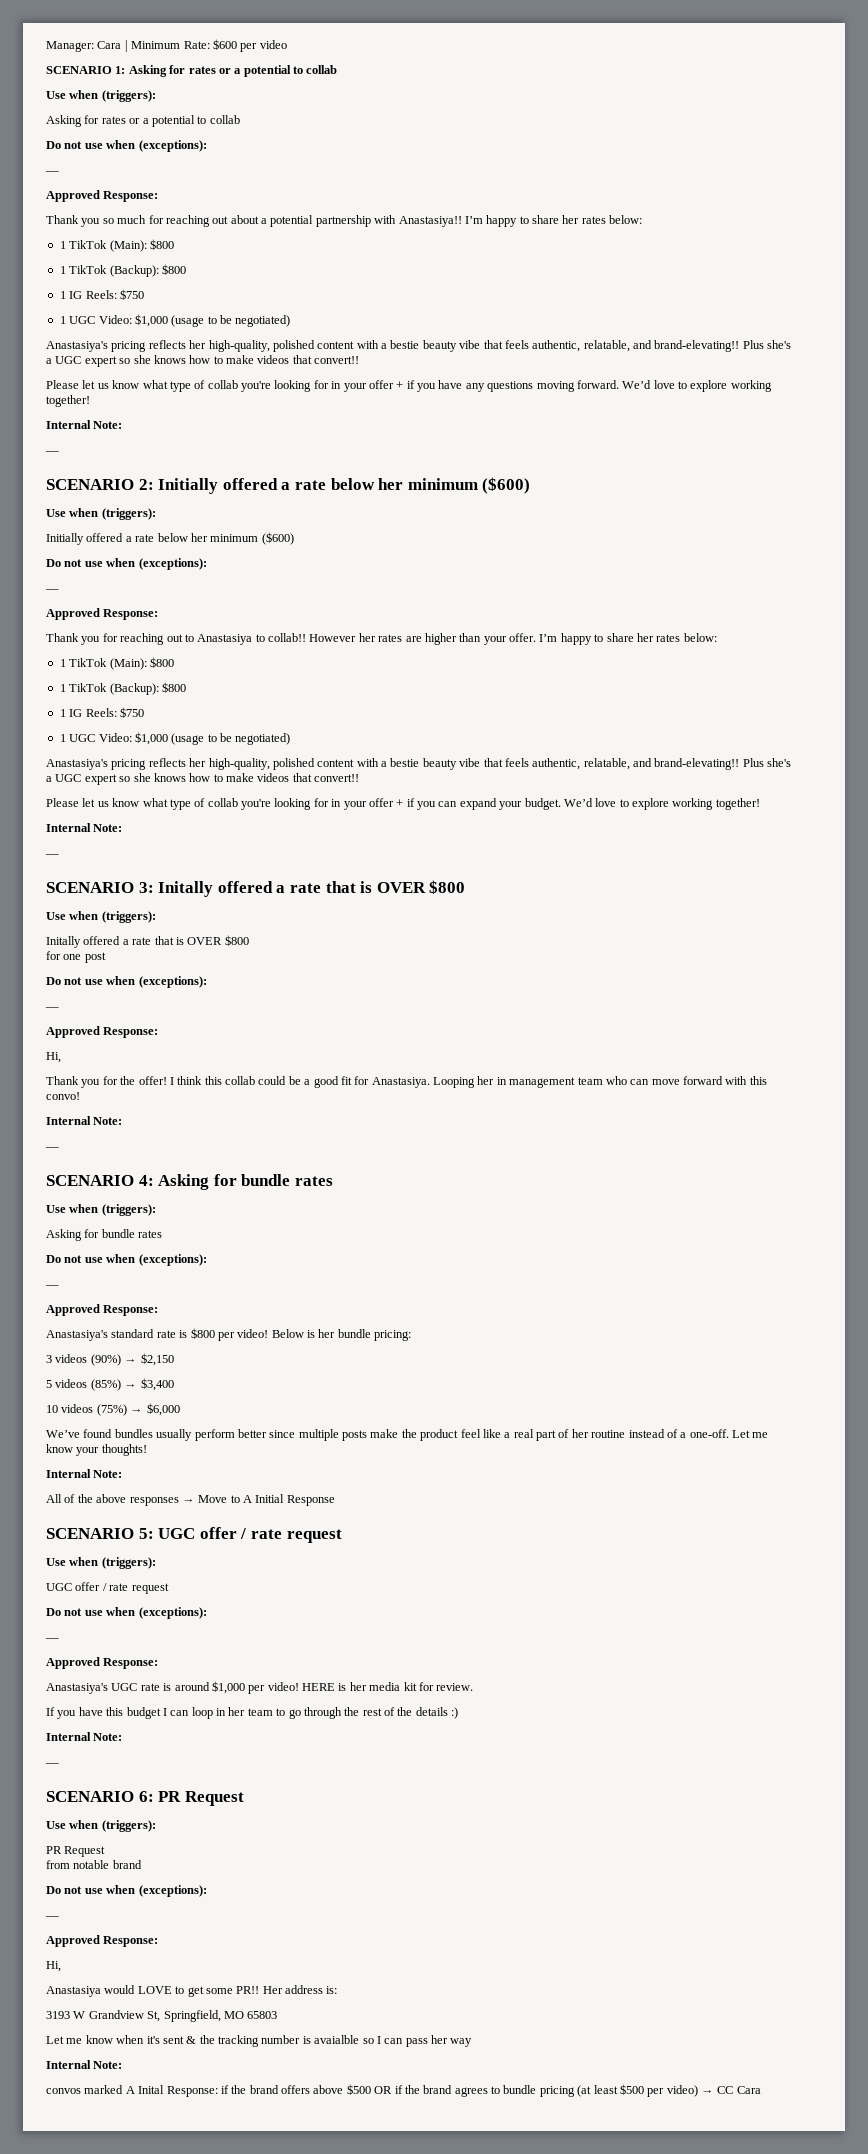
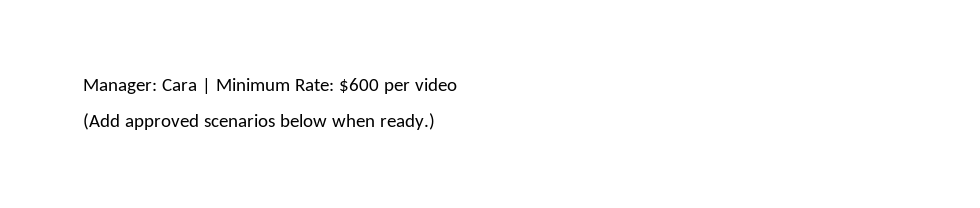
[46,65,338,77] [46,90,156,102] [46,115,240,127] [46,140,207,152] [45,171,59,174] [46,190,159,202] [46,215,643,227] [59,239,174,252] [59,264,186,277] [59,289,144,300] [59,314,291,327] [46,340,792,352] [46,355,360,367] [46,380,772,392] [46,395,90,407] [46,420,123,429] [45,451,59,454] [46,477,531,494] [46,508,156,520] [46,532,294,545] [46,558,207,570] [45,589,59,592] [46,608,159,620] [46,633,717,645] [59,657,174,670] [59,682,186,695] [59,707,144,718] [59,732,291,745] [46,758,792,770] [46,773,360,785] [46,798,760,810] [46,823,123,832] [45,854,59,857] [46,880,466,897] [46,911,156,923] [46,935,249,948] [46,951,106,963] [46,976,207,988] [45,1007,59,1010] [46,1026,159,1038] [46,1052,61,1063] [46,1076,767,1088] [46,1092,80,1100] [46,1116,123,1125] [45,1147,59,1150] [46,1174,333,1190] [46,1204,156,1216] [46,1229,163,1241] [46,1254,207,1266] [45,1285,59,1288] [46,1304,159,1316] [46,1328,412,1341] [46,1353,174,1366] [46,1378,174,1391] [46,1403,180,1416] [46,1429,769,1441] [46,1444,147,1456] [46,1469,123,1478] [46,1494,335,1506] [46,1527,342,1543] [46,1557,156,1569] [46,1582,169,1594] [46,1607,207,1619] [45,1638,59,1641] [46,1657,159,1669] [46,1681,474,1694] [46,1707,459,1719] [46,1732,123,1741] [45,1763,59,1766] [46,1791,244,1806] [46,1820,156,1832] [46,1846,106,1857] [46,1860,142,1869] [46,1885,207,1897] [45,1916,59,1919] [46,1935,159,1947] [46,1961,61,1972] [46,1985,338,1997] [46,2010,278,2022] [46,2035,473,2047] [46,2060,123,2069] [46,2084,761,2097] SCENARIO 1: Asking for rates or a potential to collab // Use when (triggers): // Asking for rates or a potential to collab // Do not use when (exceptions): // — // Approved Response: // Thank you so much for reaching out about a potential partnership with Anastasiya!! I’m happy to share her rates below: // 1 TikTok (Main): $800 // 1 TikTok (Backup): $800 // 1 IG Reels: $750 // 1 UGC Video: $1,000 (usage to be negotiated) // Anastasiya's pricing reflects her high-quality, polished content with a bestie beauty vibe that feels authentic, relatable, and brand-elevating!! Plus she's a UGC expert so she knows how to make videos that convert!! // Please let us know what type of collab you're looking for in your offer + if you have any questions moving forward. We’d love to explore working together! // Internal Note: // — // SCENARIO 2: Initially offered a rate below her minimum ($600) // Use when (triggers): // Initially offered a rate below her minimum ($600) // Do not use when (exceptions): // — // Approved Response: // Thank you for reaching out to Anastasiya to collab!! However her rates are higher than your offer. I’m happy to share her rates below: // 1 TikTok (Main): $800 // 1 TikTok (Backup): $800 // 1 IG Reels: $750 // 1 UGC Video: $1,000 (usage to be negotiated) // Anastasiya's pricing reflects her high-quality, polished content with a bestie beauty vibe that feels authentic, relatable, and brand-elevating!! Plus she's a UGC expert so she knows how to make videos that convert!! // Please let us know what type of collab you're looking for in your offer + if you can expand your budget. We’d love to explore working together! // Internal Note: // — // SCENARIO 3: Initally offered a rate that is OVER $800 // Use when (triggers): // Initally offered a rate that is OVER $800 // for one post // Do not use when (exceptions): // — // Approved Response: // Hi, // Thank you for the offer! I think this collab could be a good fit for Anastasiya. Looping her in management team who can move forward with this convo! // Internal Note: // — // SCENARIO 4: Asking for bundle rates // Use when (triggers): // Asking for bundle rates // Do not use when (exceptions): // — // Approved Response: // Anastasiya's standard rate is $800 per video! Below is her bundle pricing: // 3 videos (90%) → $2,150 // 5 videos (85%) → $3,400 // 10 videos (75%) → $6,000 // We’ve found bundles usually perform better since multiple posts make the product feel like a real part of her routine instead of a one-off. Let me know your thoughts! // Internal Note: // All of the above responses → Move to A Initial Response // SCENARIO 5: UGC offer / rate request // Use when (triggers): // UGC offer / rate request // Do not use when (exceptions): // — // Approved Response: // Anastasiya's UGC rate is around $1,000 per video! HERE is her media kit for review. // If you have this budget I can loop in her team to go through the rest of the details :) // Internal Note: // — // SCENARIO 6: PR Request // Use when (triggers): // PR Request // from notable brand // Do not use when (exceptions): // — // Approved Response: // Hi, // Anastasiya would LOVE to get some PR!! Her address is: // 3193 W Grandview St, Springfield, MO 65803 // Let me know when it's sent & the tracking number is avaialble so I can pass her way // Internal Note: // convos marked A Inital Response: if the brand offers above $500 OR if the brand agrees to bundle pricing (at least $500 per video) → CC Cara -> [83,113,435,130] (Add approved scenarios below when ready.)

